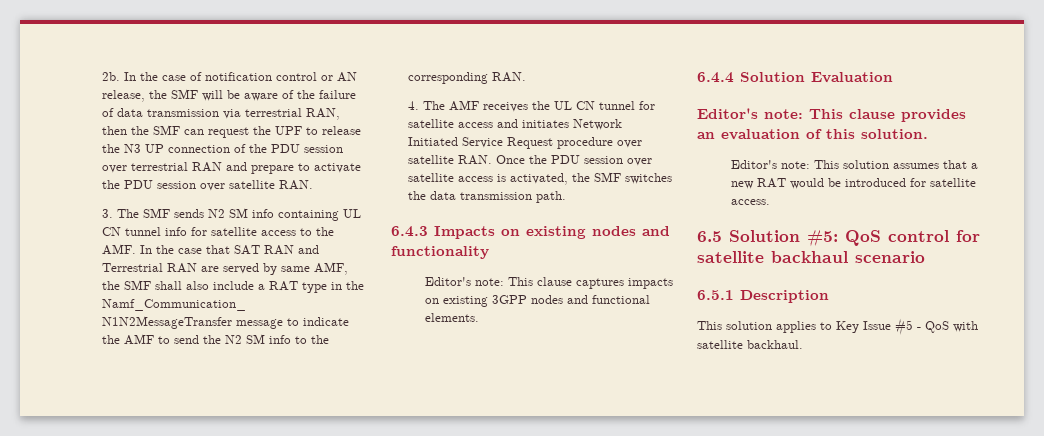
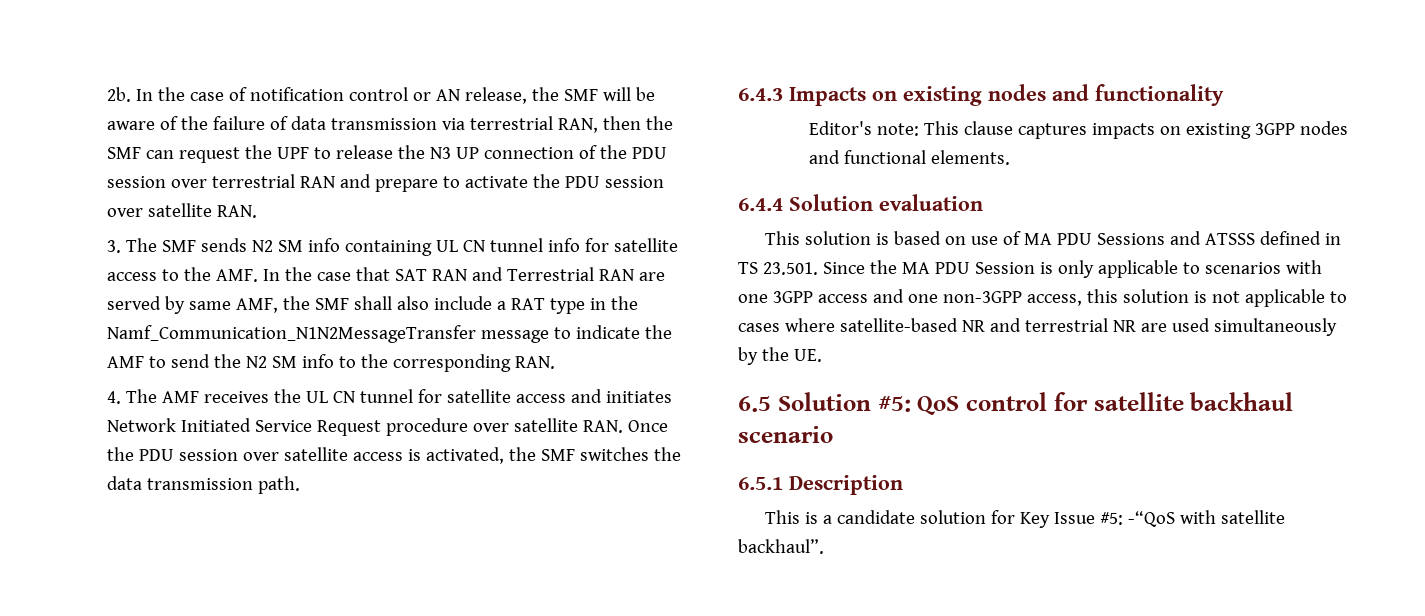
[811,72,893,83] [697,108,966,122] [697,129,928,140] [730,160,978,169] [730,178,976,189] [730,199,770,205] Evaluation // Editor's note: This clause provides an evaluation of this solution. // Editor's note: This solution assumes that a new RAT would be introduced for satellite access. -> [879,194,983,211] [764,231,1341,245] [738,260,1322,278] [738,289,1347,307] [738,318,1337,336] [738,347,822,365] evaluation // This solution is based on use of MA PDU Sessions and ATSSS defined in TS 23.501. Since the MA PDU Session is only applicable to scenarios with one 3GPP access and one non-3GPP access, this solution is not applicable to cases where satellite-based NR and terrestrial NR are used simultaneously by the UE.
[726,318,949,335] solution applies to Key Issue #5 - QoS -> [804,510,1175,528] is a candidate solution for Key Issue #5: -“QoS
[747,340,803,349] backhaul. -> [738,539,824,554] backhaul”.

